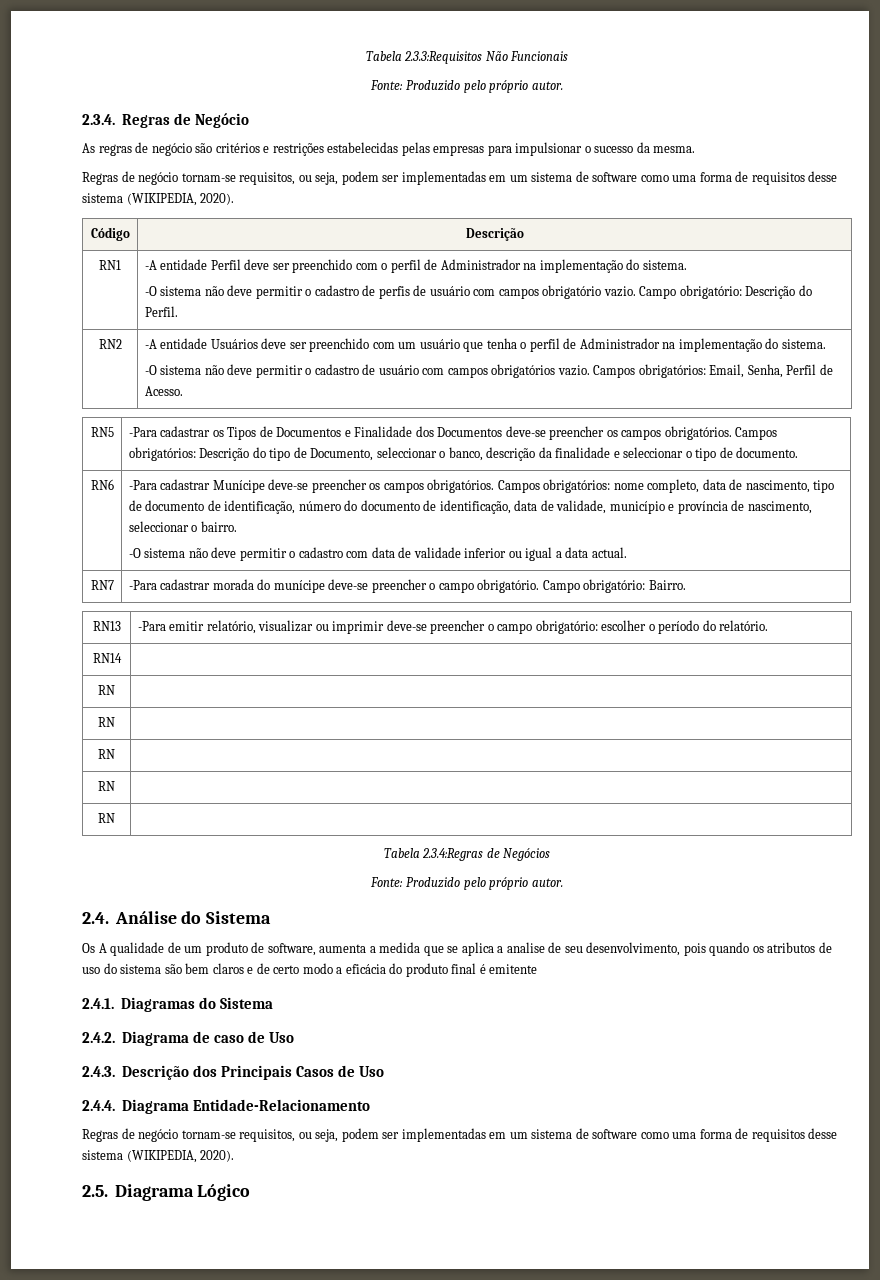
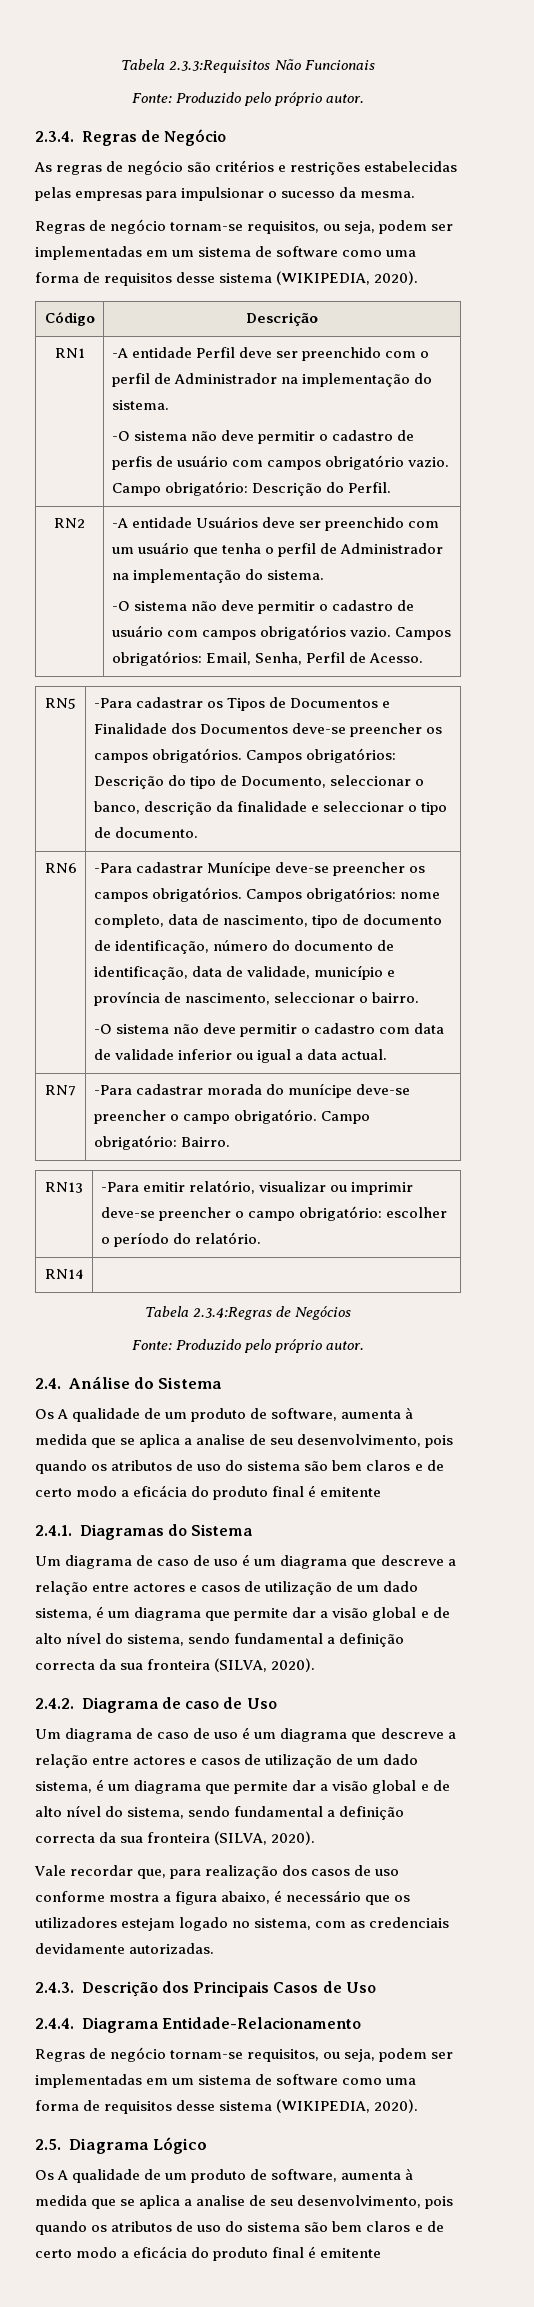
[98,685,115,695] [98,717,115,727] [98,749,115,759] [98,781,115,791] [98,813,115,823] // RN | // RN | // RN | // RN | // RN | -> (84, 1274) none
[369,946,376,953] a -> [405,1407,414,1419] à
(273, 1003) none -> [35,1554,456,1569] [35,1581,419,1595] [35,1606,450,1621] [35,1632,405,1647] [35,1658,316,1672] // Um diagrama de caso de uso é um diagrama que descreve a relação entre actores e casos de utilização de um dado sistema, é um diagrama que permite dar a visão global e de alto nível do sistema, sendo fundamental a definição correcta da sua fronteira (SILVA, 2020).
(294, 1037) none -> [35,1727,456,1742] [35,1754,419,1768] [35,1779,450,1794] [35,1805,405,1820] [35,1831,316,1845] [34,1865,400,1879] [35,1890,411,1905] [35,1917,450,1931] [35,1943,215,1954] // Um diagrama de caso de uso é um diagrama que descreve a relação entre actores e casos de utilização de um dado sistema, é um diagrama que permite dar a visão global e de alto nível do sistema, sendo fundamental a definição correcta da sua fronteira (SILVA, 2020). // Vale recordar que, para realização dos casos de uso conforme mostra a figura abaixo, é necessário que os utilizadores estejam logado no sistema, com as credenciais devidamente autorizadas.
(251, 1192) none -> [35,2168,414,2183] [35,2195,454,2209] [35,2221,444,2235] [35,2246,382,2261] // Os A qualidade de um produto de software, aumenta à medida que se aplica a analise de seu desenvolvimento, pois quando os atributos de uso do sistema são bem claros e de certo modo a eficácia do produto final é emitente

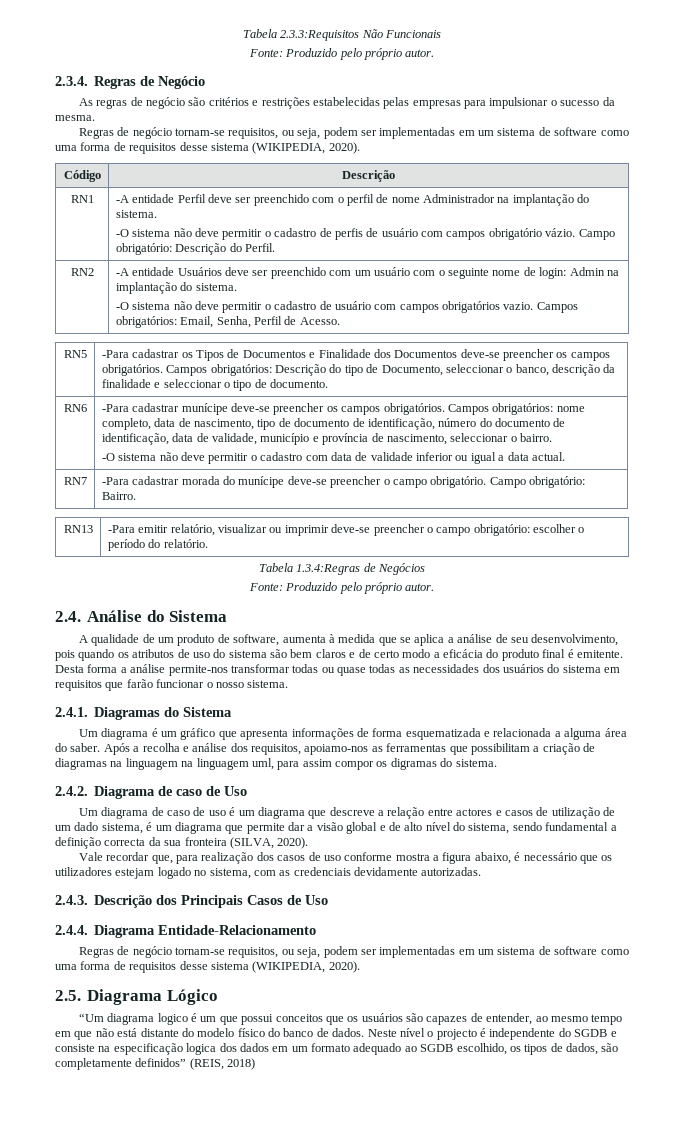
[173,373,410,387] Administrador na implementação -> [391,194,574,206] nome Administrador na implantação
[407,457,449,467] vazio. -> [545,228,576,237] vázio.
[192,543,443,557] [111,569,241,583] que tenha o perfil de Administrador na implementação -> [413,267,619,279] [115,282,177,294] com o seguinte nome de login: Admin na implantação
[206,861,271,876] Munícipe -> [181,403,228,415] munícipe
[44,1269,84,1279] [144,1306,272,1320] // RN14 | // Tabela 2.3.4:Regras -> [258,563,361,575] // Tabela 1.3.4:Regras
[35,1409,54,1419] Os -> (228, 616) none
[196,1434,246,1445] analise -> [457,634,493,643] análise
[320,1487,382,1497] emitente -> [576,650,623,658] [55,664,620,676] [55,679,289,691] emitente. Desta forma a análise permite-nos transformar todas ou quase todas as necessidades dos usuários do sistema em requisitos que farão funcionar o nosso sistema.
[136,1554,456,1569] [35,1581,419,1595] [35,1606,450,1621] [35,1632,405,1647] [35,1658,316,1672] de caso de uso é um diagrama que descreve a relação entre actores e casos de utilização de um dado sistema, é um diagrama que permite dar a visão global e de alto nível do sistema, sendo fundamental a definição correcta da sua fronteira (SILVA, 2020). -> [151,728,627,740] [55,743,595,755] [55,758,497,770] é um gráfico que apresenta informações de forma esquematizada e relacionada a alguma área do saber. Após a recolha e análise dos requisitos, apoiamo-nos as ferramentas que possibilitam a criação de diagramas na linguagem na linguagem uml, para assim compor os digramas do sistema.
[35,2168,414,2183] [35,2195,454,2209] [35,2221,444,2235] [35,2246,382,2261] Os A qualidade de um produto de software, aumenta à medida que se aplica a analise de seu desenvolvimento, pois quando os atributos de uso do sistema são bem claros e de certo modo a eficácia do produto final é emitente -> [78,1013,623,1025] [55,1028,617,1040] [55,1043,619,1055] [55,1058,256,1070] “Um diagrama logico é um que possui conceitos que os usuários são capazes de entender, ao mesmo tempo em que não está distante do modelo físico do banco de dados. Neste nível o projecto é independente do SGDB e consiste na especificação logica dos dados em um formato adequado ao SGDB escolhido, os tipos de dados, são completamente definidos” (REIS, 2018)

